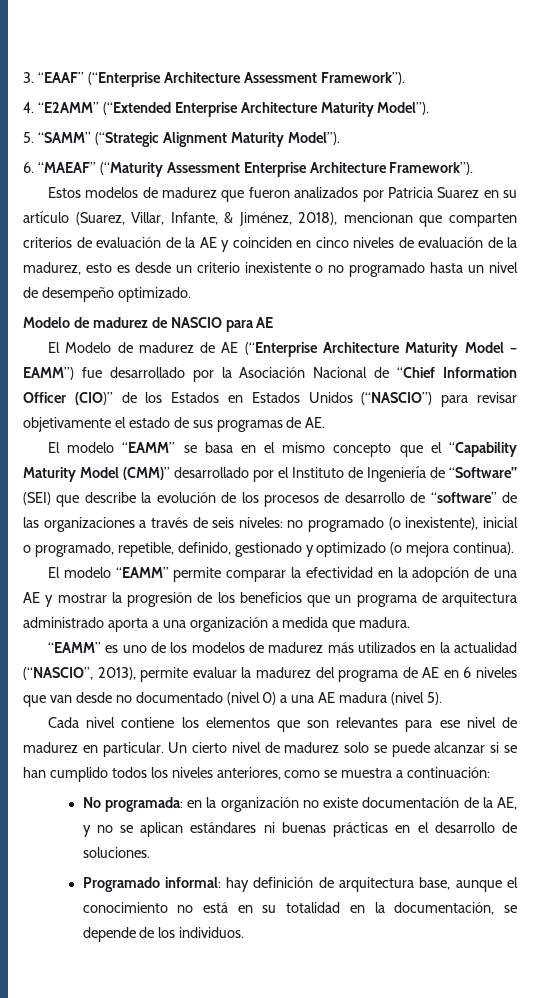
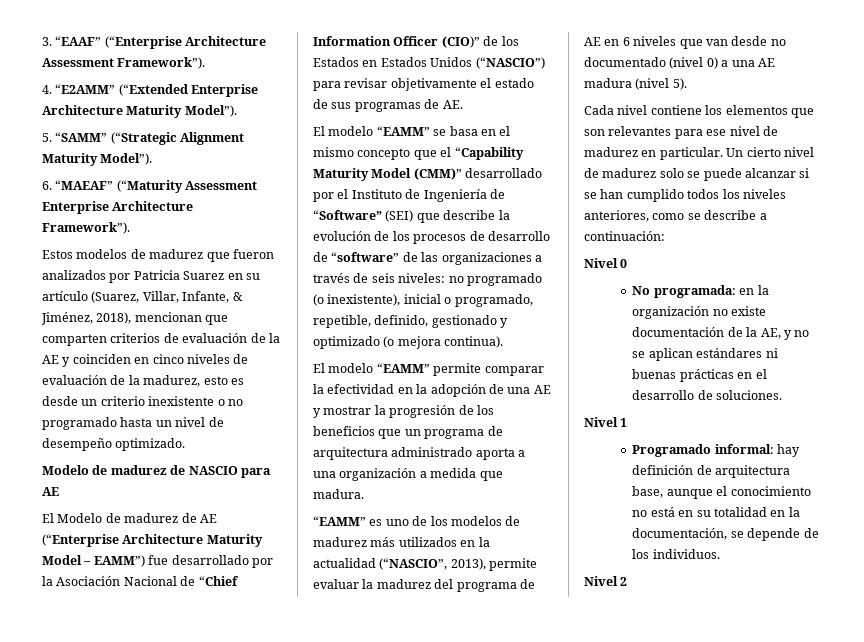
[341,768,393,778] muestra -> [704,210,757,220] describe
(491, 772) none -> [584,258,628,268] // Nivel 0
(150, 852) none -> [584,417,628,427] // Nivel 1
(245, 932) none -> [584,576,628,586] // Nivel 2

